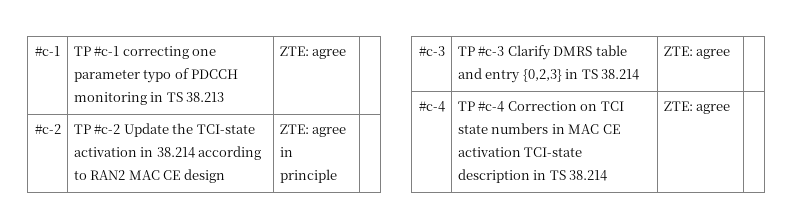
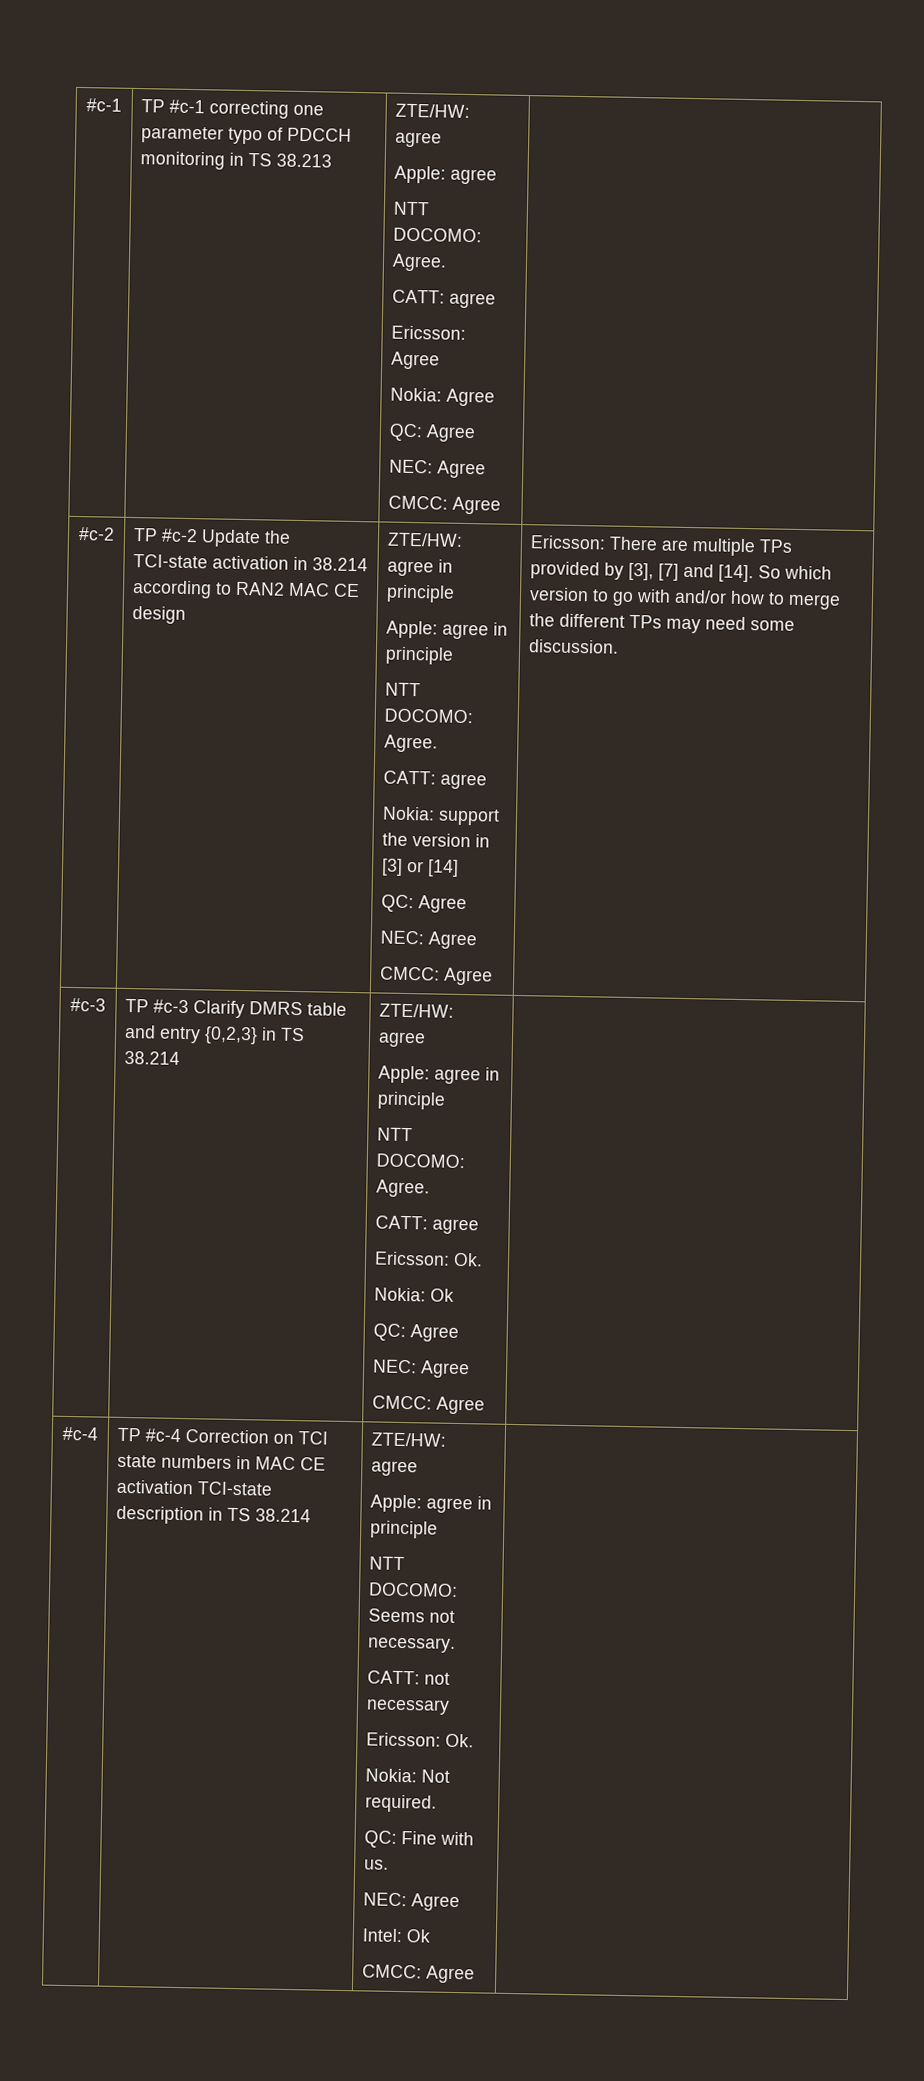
[279,46,347,59] ZTE: agree -> [395,103,471,119] [395,131,443,148] [394,165,498,185] [393,201,431,216] [393,227,483,243] [392,253,448,272] [392,289,497,309] [391,325,467,340] [391,351,441,370] [390,387,496,407] [389,423,477,443] [389,459,487,479] [388,495,502,515] ZTE/HW: agree // Apple: agree // NTT DOCOMO: Agree. // CATT: agree // Ericsson: Agree // Nokia: Agree // QC: Agree // NEC: Agree // CMCC: Agree
[279,124,347,137] [279,147,293,157] [279,169,337,183] ZTE: agree in principle | -> [387,532,464,547] [387,559,454,577] [386,584,456,603] [386,620,509,640] [385,646,455,665] [385,682,422,697] [384,708,474,724] [384,734,439,753] [383,770,488,790] [382,806,501,826] [382,832,491,848] [381,858,460,877] [381,894,468,914] [380,930,478,950] [380,966,494,986] [530,535,794,557] [530,561,833,583] [529,587,842,610] [529,613,796,634] [528,639,620,654] ZTE/HW: agree in principle // Apple: agree in principle // NTT DOCOMO: Agree. // CATT: agree // Nokia: support the version in [3] or [14] // QC: Agree // NEC: Agree // CMCC: Agree | Ericsson: There are multiple TPs provided by [3], [7] and [14]. So which version to go with and/or how to merge the different TPs may need some discussion.
[663,46,731,59] ZTE: agree -> [379,1003,455,1018] [378,1031,427,1048] [378,1065,501,1085] [377,1091,447,1110] [377,1127,414,1142] [376,1153,466,1169] [376,1179,431,1198] [375,1215,480,1235] [374,1251,484,1267] [374,1287,455,1302] [373,1323,460,1343] [373,1359,471,1379] [372,1395,486,1415] ZTE/HW: agree // Apple: agree in principle // NTT DOCOMO: Agree. // CATT: agree // Ericsson: Ok. // Nokia: Ok // QC: Agree // NEC: Agree // CMCC: Agree
[663,101,731,114] ZTE: agree -> [371,1432,447,1447] [371,1460,419,1477] [370,1494,493,1514] [370,1520,439,1539] [369,1556,406,1571] [369,1582,459,1598] [368,1608,456,1623] [368,1636,457,1653] [367,1670,451,1685] [366,1698,451,1715] [366,1732,475,1748] [365,1768,451,1783] [365,1794,438,1813] [364,1830,475,1848] [364,1859,390,1870] [363,1892,461,1912] [362,1928,432,1943] [362,1964,476,1984] ZTE/HW: agree // Apple: agree in principle // NTT DOCOMO: Seems not necessary. // CATT: not necessary // Ericsson: Ok. // Nokia: Not required. // QC: Fine with us. // NEC: Agree // Intel: Ok // CMCC: Agree

